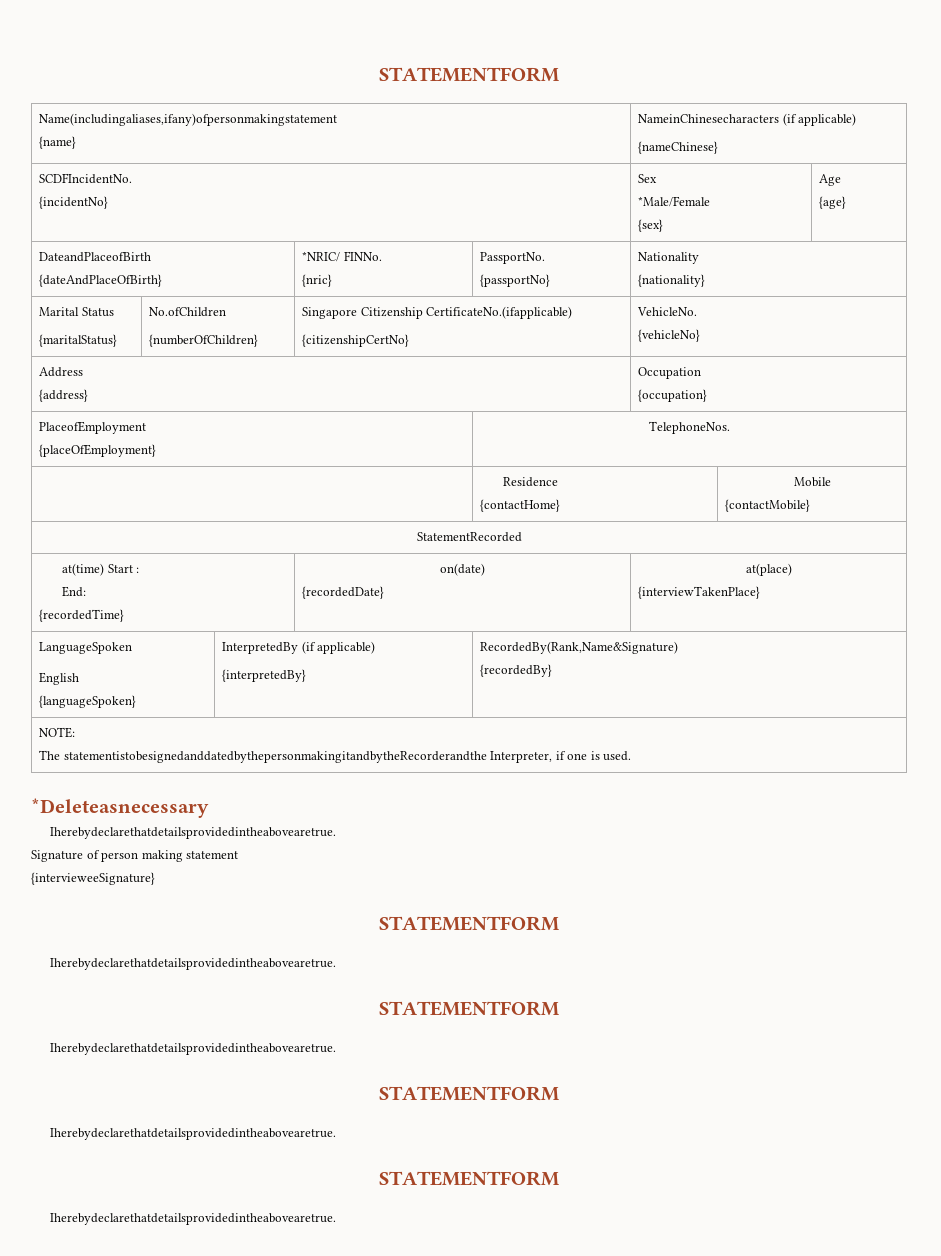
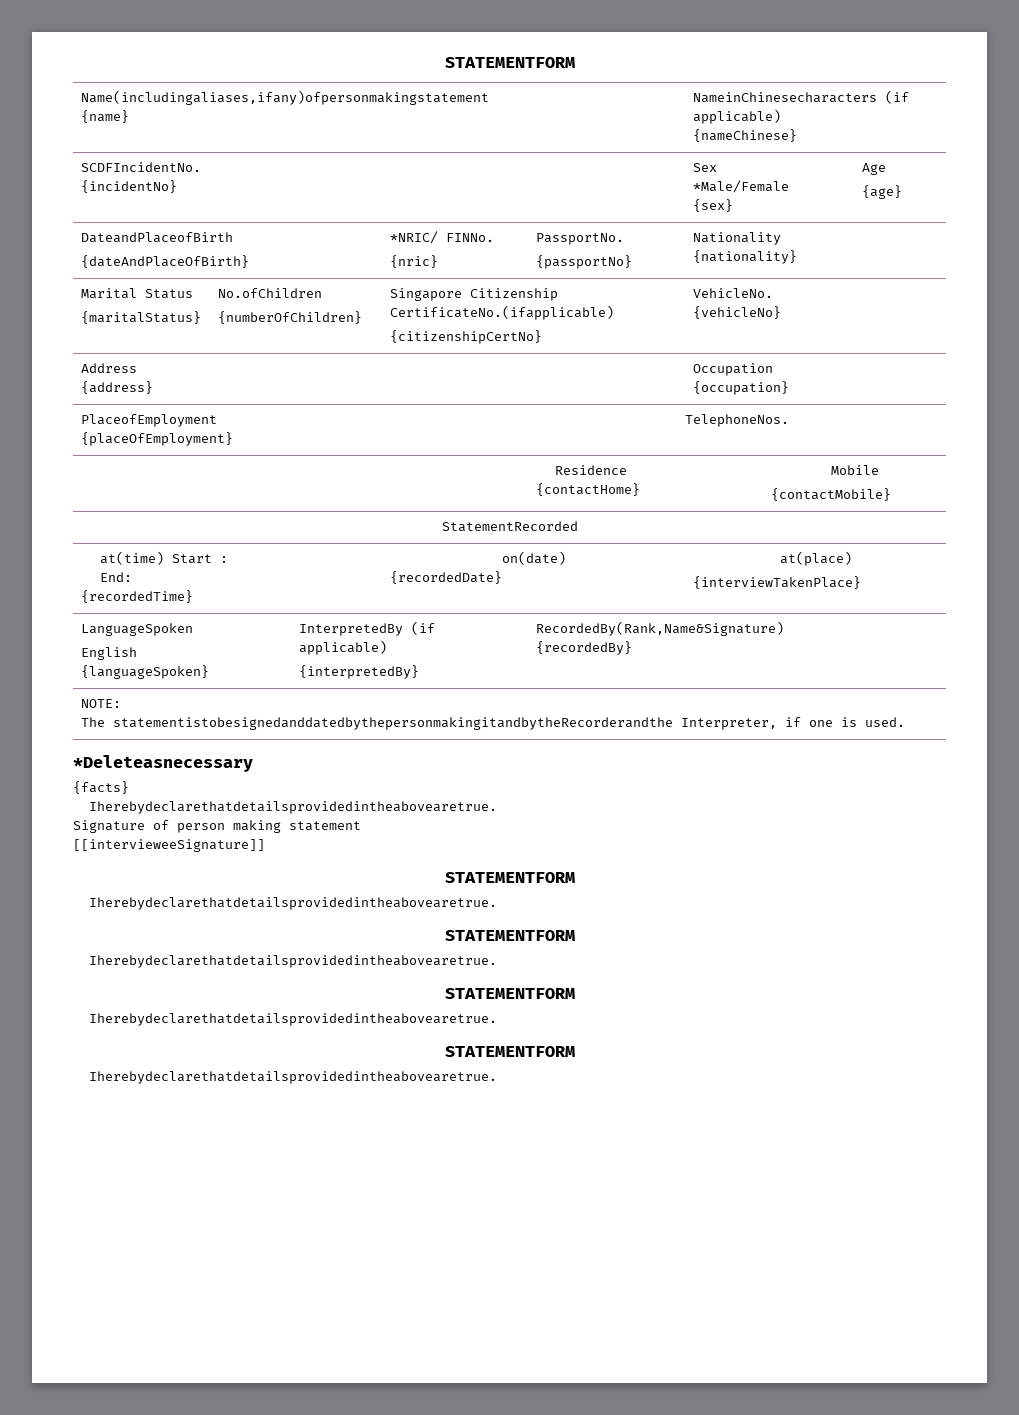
(209, 808) none -> [73,781,129,794] // {facts}
[31,872,155,885] {intervieweeSignature} -> [73,839,265,852] [[intervieweeSignature]]

